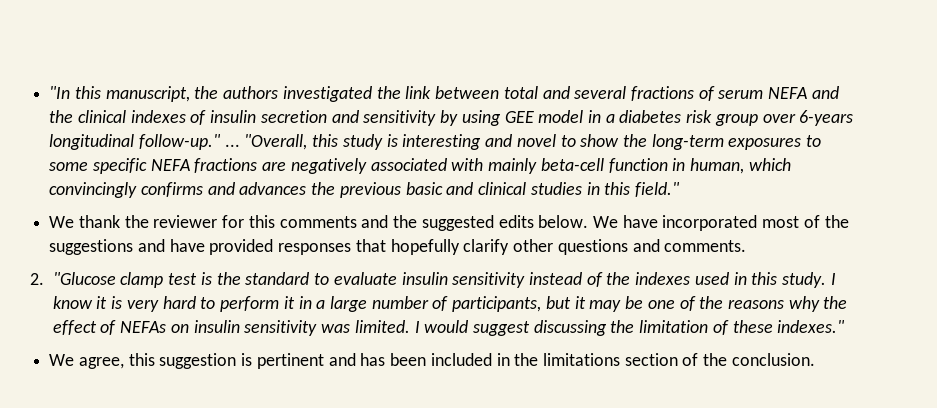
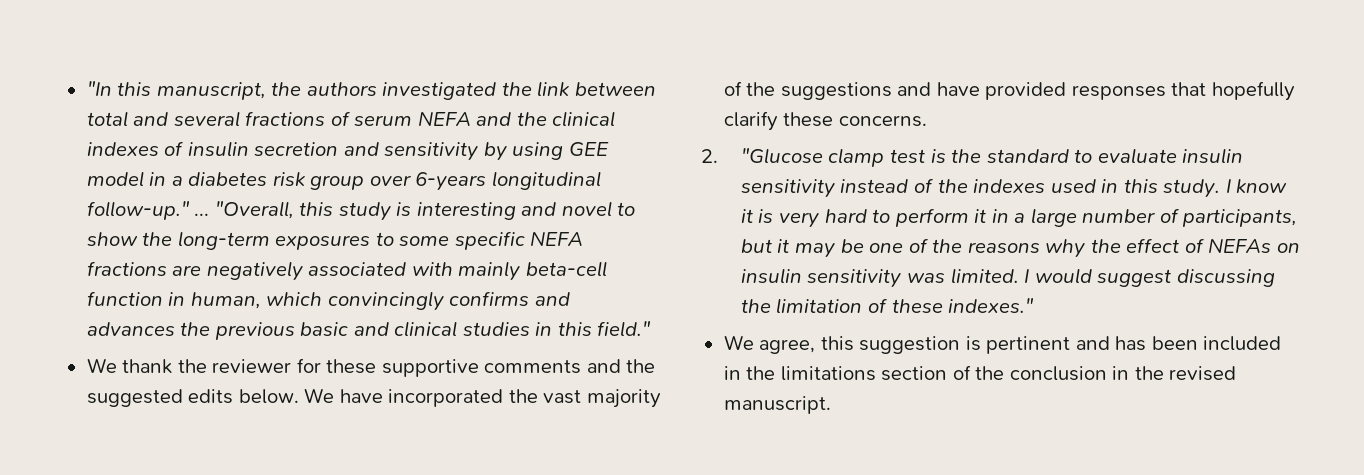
[248,215,275,228] this -> [326,359,479,377] these supportive
[762,216,800,228] most -> [508,389,661,408] the vast majority
[513,239,747,255] other questions and comments. -> [783,112,927,127] these concerns.
[731,353,815,366] conclusion. -> [1009,366,1237,381] [723,396,831,414] conclusion in the revised manuscript.

